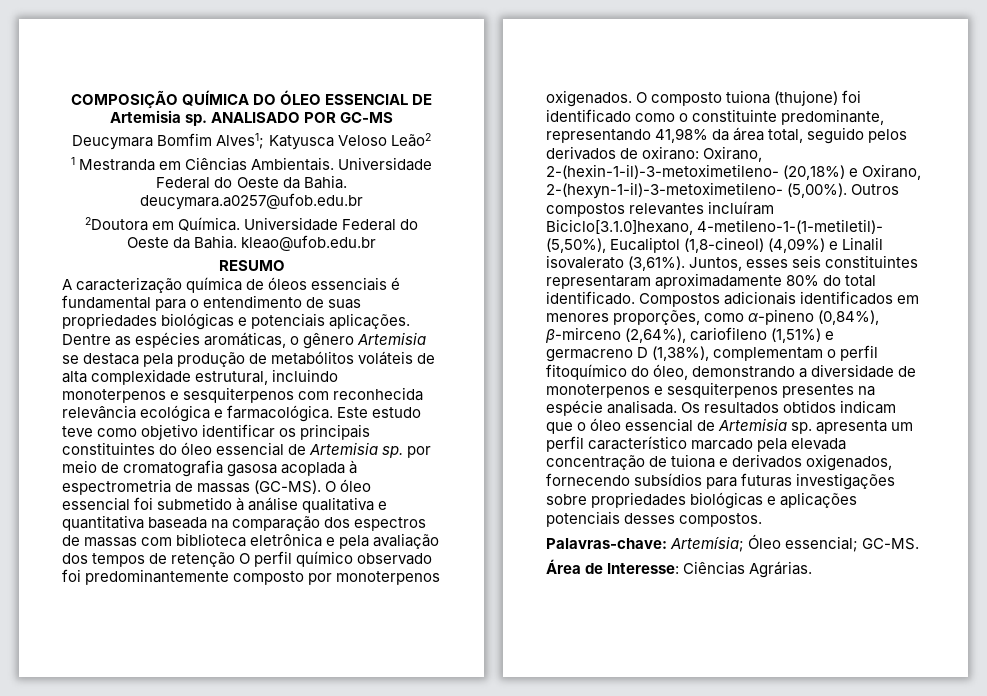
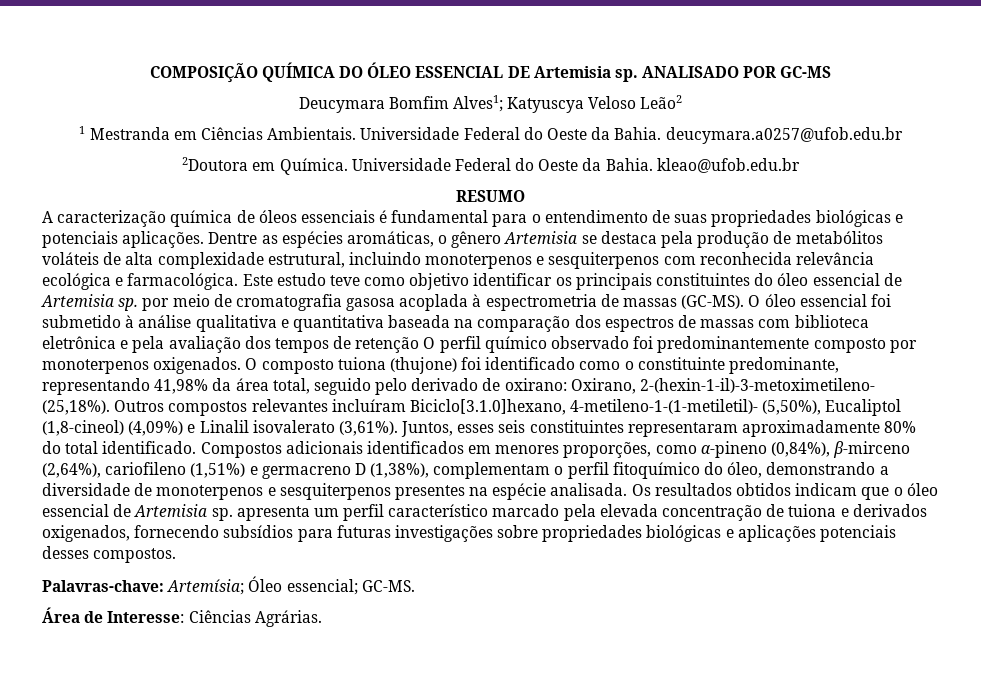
[268,135,334,150] Katyusca -> [507,97,585,113] Katyuscya
[868,129,908,143] [546,146,616,160] pelos derivados -> [375,378,479,395] pelo derivado
[783,164,922,180] [546,182,848,199] (20,18%) e Oxirano, 2-(hexyn-1-il)-3-metoximetileno- (5,00%). -> [42,400,110,415] (25,18%).

